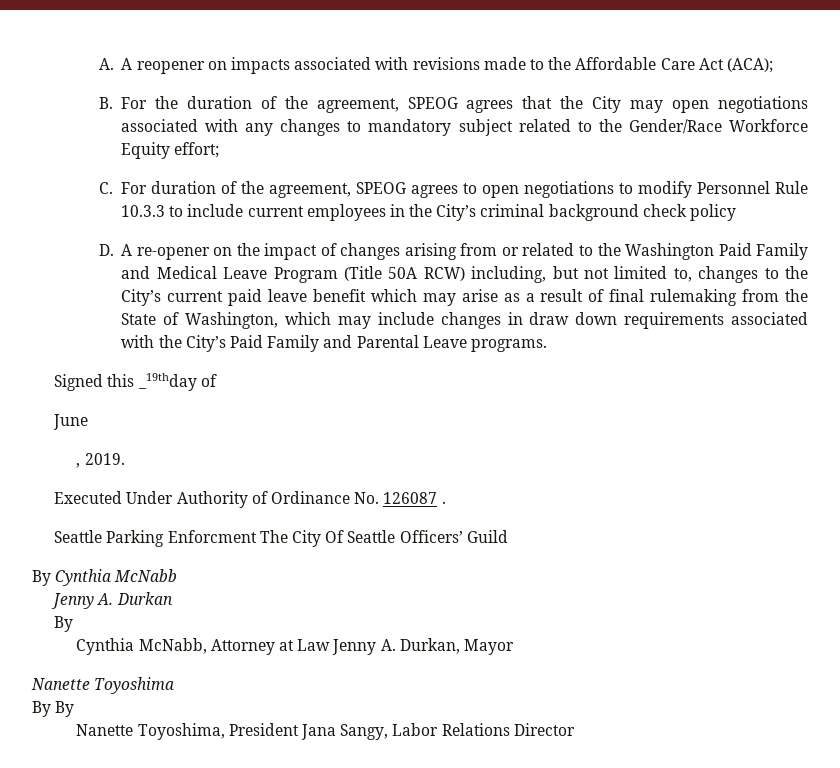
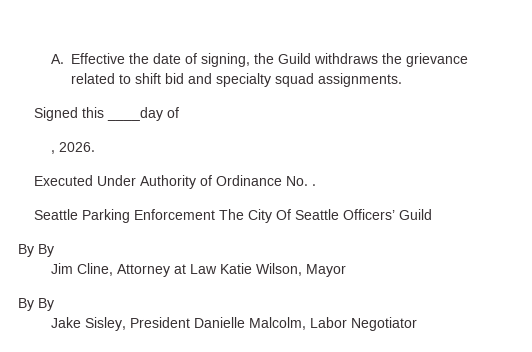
[98,57,773,74] [98,96,808,113] [120,119,809,136] [120,142,220,159] [98,181,808,198] [120,204,736,221] [98,243,808,260] [121,266,809,283] [121,289,809,306] [121,312,808,329] [121,335,547,352] A. A reopener on impacts associated with revisions made to the Affordable Care Act (ACA); // B. For the duration of the agreement, SPEOG agrees that the City may open negotiations associated with any changes to mandatory subject related to the Gender/Race Workforce Equity effort; // C. For duration of the agreement, SPEOG agrees to open negotiations to modify Personnel Rule 10.3.3 to include current employees in the City’s criminal background check policy // D. A re-opener on the impact of changes arising from or related to the Washington Paid Family and Medical Leave Program (Title 50A RCW) including, but not limited to, changes to the City’s current paid leave benefit which may arise as a result of final rulemaking from the State of Washington, which may include changes in draw down requirements associated with the City’s Paid Family and Parental Leave programs. -> [50,53,468,67] [70,73,402,87] A. Effective the date of signing, the Guild withdraws the grievance related to shift bid and specialty squad assignments.
[137,373,217,391] [53,414,89,430] _19thday of // June -> [107,107,180,121] ____day of
[84,453,125,465] 2019. -> [58,142,95,152] 2026.
[383,492,438,504] 126087 -> (309, 181) none
[167,530,257,543] Enforcment -> [134,209,216,220] Enforcement
[55,569,178,586] [51,592,173,609] [54,616,74,632] [76,638,207,655] Cynthia McNabb // Jenny A. Durkan // By // Cynthia McNabb, -> [38,244,54,257] [50,263,113,276] By // Jim Cline,
[332,638,460,655] Jenny A. Durkan, -> [219,263,302,276] Katie Wilson,
[31,677,175,694] [32,701,75,717] [76,723,575,740] // Nanette Toyoshima // By By // Nanette Toyoshima, President Jana Sangy, Labor Relations Director -> [18,298,54,311] [50,317,417,331] // By By // Jake Sisley, President Danielle Malcolm, Labor Negotiator

